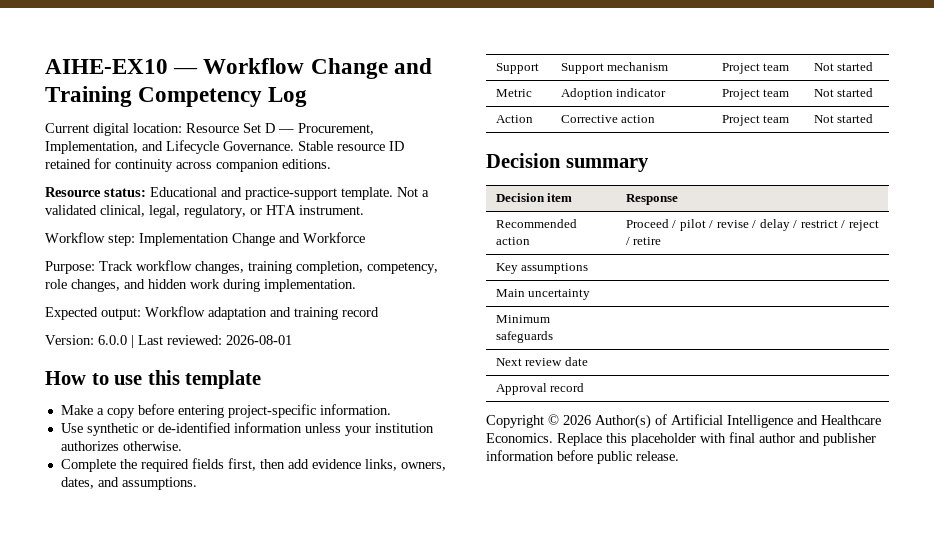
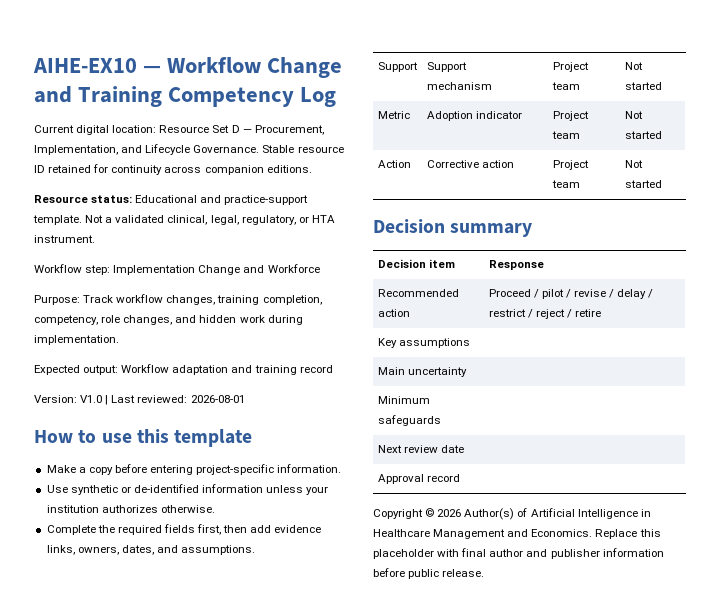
[98,335,127,345] 6.0.0 -> [80,395,103,403] V1.0
[797,415,881,425] and Healthcare -> [640,509,651,517] [373,529,529,539] in Healthcare Management and

